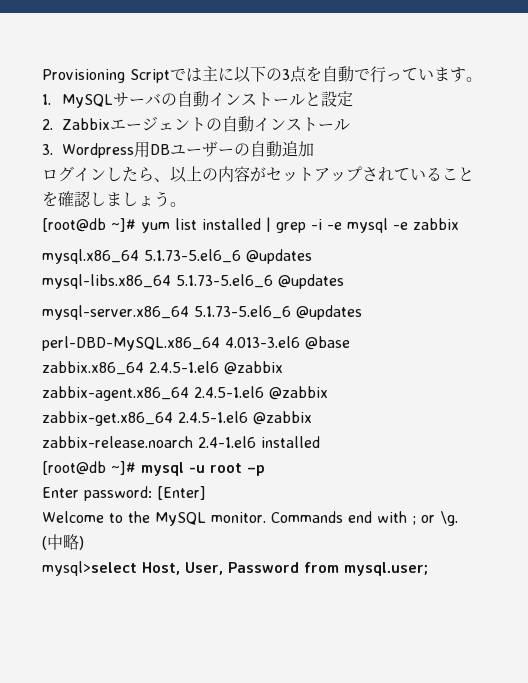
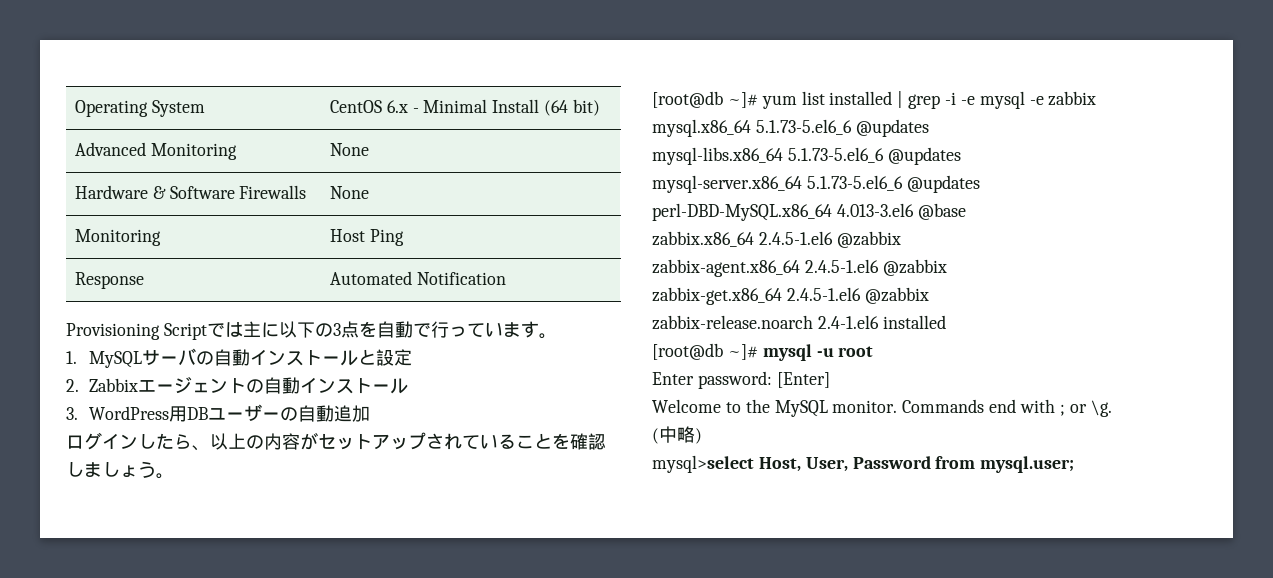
(42, 76) none -> [74,100,205,117] [329,99,601,116] [74,142,237,160] [329,143,369,156] [74,185,307,199] [329,186,369,199] [74,229,161,246] [329,229,404,246] [74,272,144,289] [329,271,506,285] Operating System | CentOS 6.x - Minimal Install (64 bit) // Advanced Monitoring | None // Hardware & Software Firewalls | None // Monitoring | Host Ping // Response | Automated Notification //
[61,143,134,158] Wordpress -> [89,406,170,420] WordPress
[247,465,265,476] –p -> (874, 351) none

